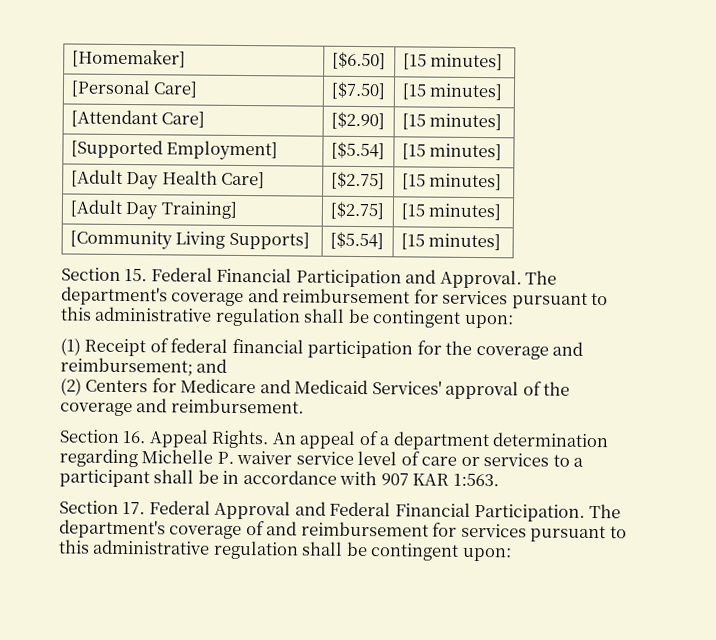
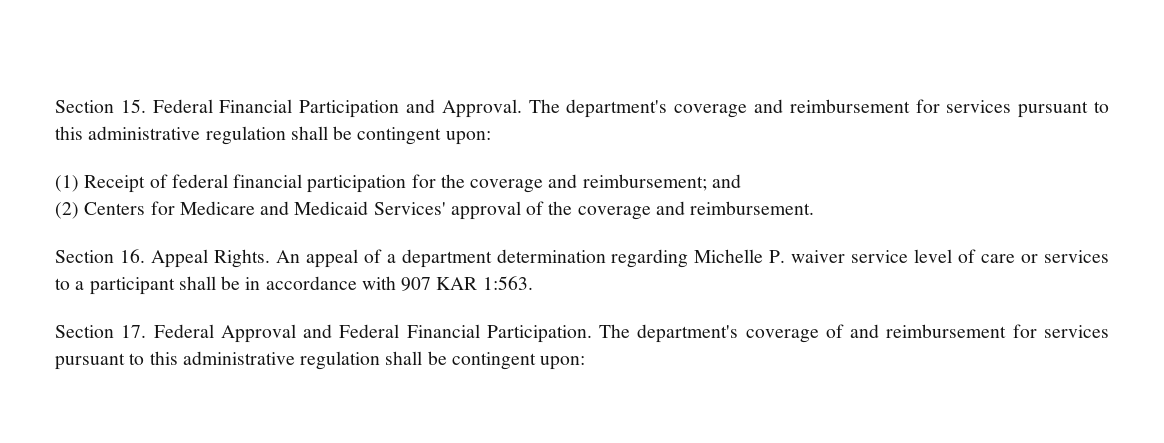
[71,49,186,68] [331,51,386,70] [402,53,504,71] [70,79,199,98] [330,81,386,100] [401,83,504,101] [70,109,206,128] [330,111,385,130] [401,113,503,131] [70,139,279,161] [330,141,385,160] [401,143,503,161] [70,169,266,190] [330,171,385,190] [401,173,503,191] [69,199,238,220] [329,201,385,220] [400,203,502,221] [69,230,310,250] [329,231,384,250] [400,233,502,251] [Homemaker] | [$6.50] | [15 minutes] // [Personal Care] | [$7.50] | [15 minutes] // [Attendant Care] | [$2.90] | [15 minutes] // [Supported Employment] | [$5.54] | [15 minutes] // [Adult Day Health Care] | [$2.75] | [15 minutes] // [Adult Day Training] | [$2.75] | [15 minutes] // [Community Living Supports] | [$5.54] | [15 minutes] // -> (55, 106) none

